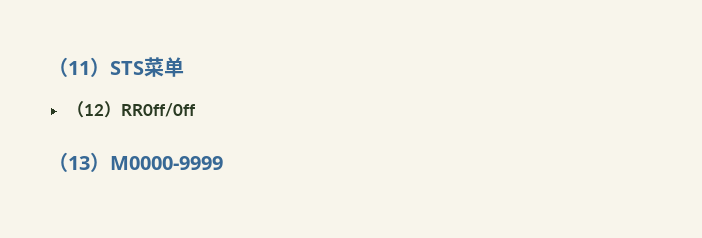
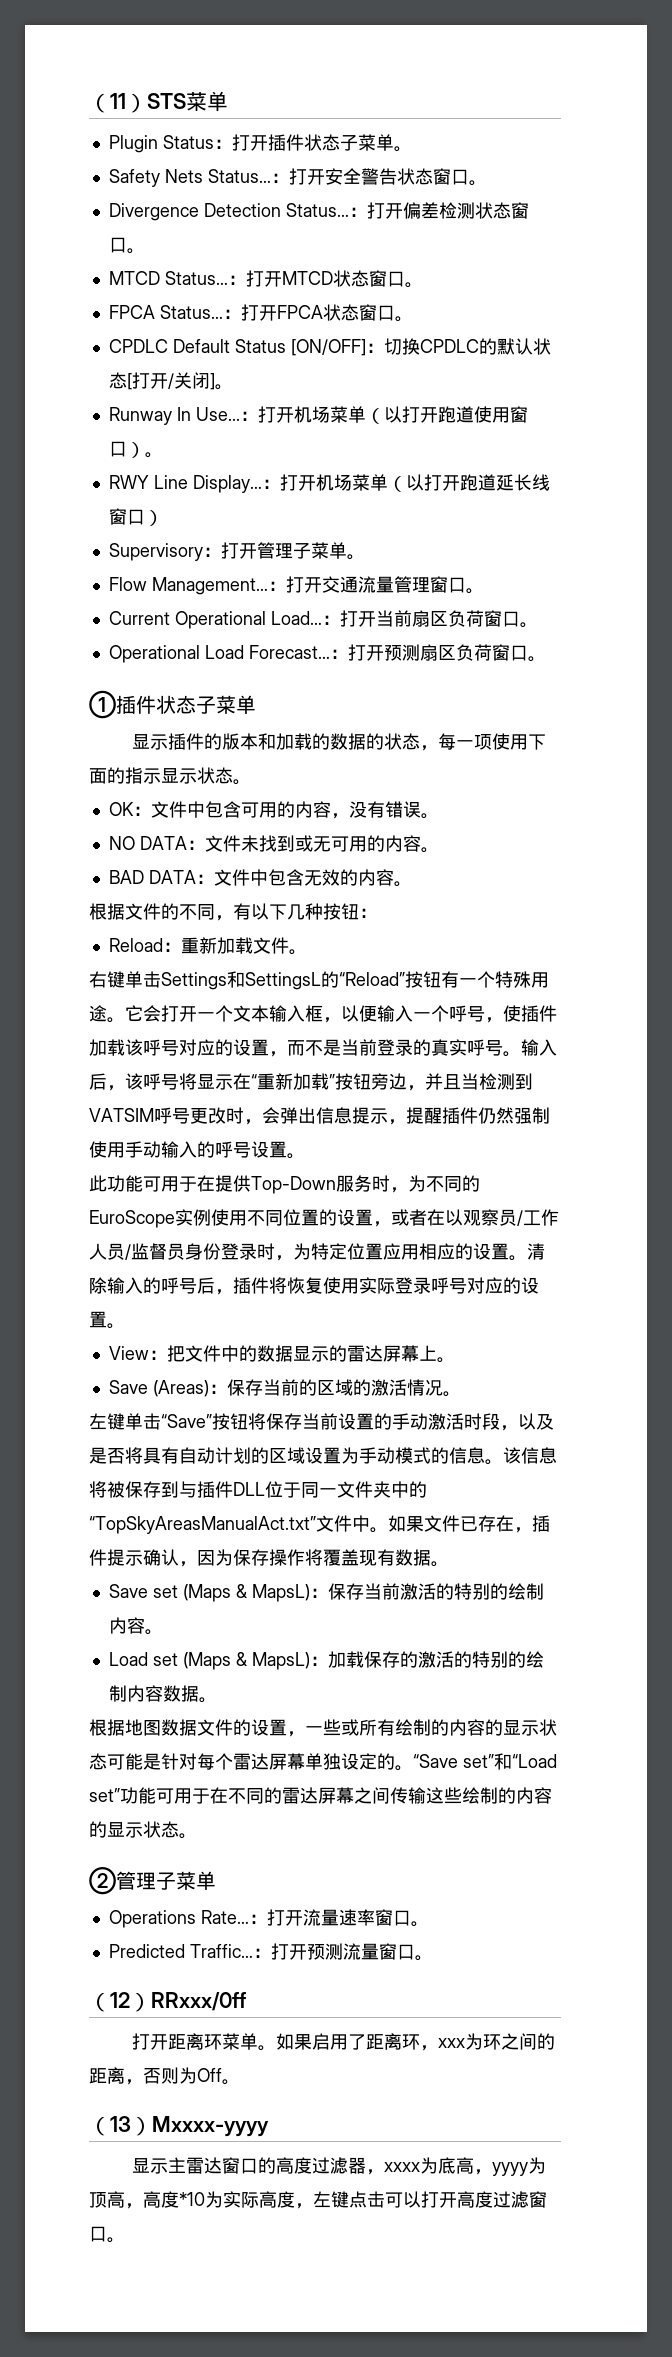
[66,101,196,118] [48,152,223,172] （12）RR0ff/0ff // （13）M0000-9999 -> [108,134,412,153] [108,168,487,187] [108,202,529,221] [108,237,145,254] [108,270,423,288] [108,304,413,322] [108,338,551,356] [108,372,233,390] [108,406,528,425] [108,441,163,458] [108,474,550,493] [108,508,163,526] [108,542,365,561] [108,576,484,595] [108,610,538,629] [108,644,546,663] [89,690,256,719] [132,733,547,751] [89,767,251,785] [108,801,439,819] [108,835,439,853] [108,869,412,887] [89,903,377,921] [108,937,307,955] [89,971,549,990] [89,1005,557,1023] [89,1039,557,1057] [89,1073,533,1091] [89,1107,550,1125] [89,1141,305,1159] [89,1175,480,1194] [89,1209,559,1228] [89,1243,545,1261] [89,1277,539,1295] [89,1311,125,1329] [108,1345,455,1363] [108,1379,461,1397] [89,1413,554,1431] [89,1447,557,1465] [89,1481,427,1498] [89,1515,550,1534] [89,1549,449,1567] [108,1583,544,1602] [108,1617,163,1635] [108,1651,544,1670] [108,1685,217,1703] [89,1719,557,1737] [89,1753,557,1771] [89,1787,552,1804] [89,1821,197,1839] [89,1867,216,1895] [108,1909,429,1928] [108,1943,433,1961] [89,1992,246,2012] [132,2033,556,2051] [89,2067,240,2085] [89,2116,269,2137] [132,2157,547,2176] [89,2191,547,2209] [89,2226,125,2243] Plugin Status：打开插件状态子菜单。 // Safety Nets Status…：打开安全警告状态窗口。 // Divergence Detection Status…：打开偏差检测状态窗口。 // MTCD Status…：打开MTCD状态窗口。 // FPCA Status…：打开FPCA状态窗口。 // CPDLC Default Status [ON/OFF]：切换CPDLC的默认状态[打开/关闭]。 // Runway In Use...：打开机场菜单（以打开跑道使用窗口）。 // RWY Line Display…：打开机场菜单（以打开跑道延长线窗口） // Supervisory：打开管理子菜单。 // Flow Management…：打开交通流量管理窗口。 // Current Operational Load…：打开当前扇区负荷窗口。 // Operational Load Forecast…：打开预测扇区负荷窗口。 // ①插件状态子菜单 // 显示插件的版本和加载的数据的状态，每一项使用下面的指示显示状态。 // OK：文件中包含可用的内容，没有错误。 // NO DATA：文件未找到或无可用的内容。 // BAD DATA：文件中包含无效的内容。 // 根据文件的不同，有以下几种按钮： // Reload：重新加载文件。 // 右键单击Settings和SettingsL的“Reload”按钮有一个特殊用途。它会打开一个文本输入框，以便输入一个呼号，使插件加载该呼号对应的设置，而不是当前登录的真实呼号。输入后，该呼号将显示在“重新加载”按钮旁边，并且当检测到VATSIM呼号更改时，会弹出信息提示，提醒插件仍然强制使用手动输入的呼号设置。 // 此功能可用于在提供Top-Down服务时，为不同的EuroScope实例使用不同位置的设置，或者在以观察员/工作人员/监督员身份登录时，为特定位置应用相应的设置。清除输入的呼号后，插件将恢复使用实际登录呼号对应的设置。 // View：把文件中的数据显示的雷达屏幕上。 // Save (Areas)：保存当前的区域的激活情况。 // 左键单击“Save”按钮将保存当前设置的手动激活时段，以及是否将具有自动计划的区域设置为手动模式的信息。该信息将被保存到与插件DLL位于同一文件夹中的“TopSkyAreasManualAct.txt”文件中。如果文件已存在，插件提示确认，因为保存操作将覆盖现有数据。 // Save set (Maps & MapsL)：保存当前激活的特别的绘制内容。 // Load set (Maps & MapsL)：加载保存的激活的特别的绘制内容数据。 // 根据地图数据文件的设置，一些或所有绘制的内容的显示状态可能是针对每个雷达屏幕单独设定的。“Save set”和“Load set”功能可用于在不同的雷达屏幕之间传输这些绘制的内容的显示状态。 // ②管理子菜单 // Operations Rate…：打开流量速率窗口。 // Predicted Traffic…：打开预测流量窗口。 // （12）RRxxx/0ff // 打开距离环菜单。如果启用了距离环，xxx为环之间的距离，否则为Off。 // （13）Mxxxx-yyyy // 显示主雷达窗口的高度过滤器，xxxx为底高，yyyy为顶高，高度*10为实际高度，左键点击可以打开高度过滤窗口。

